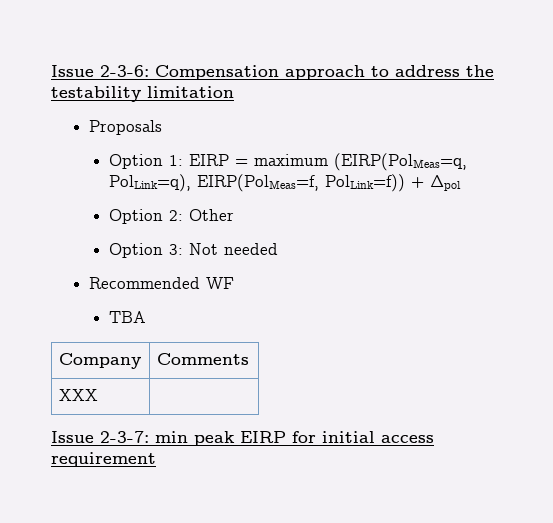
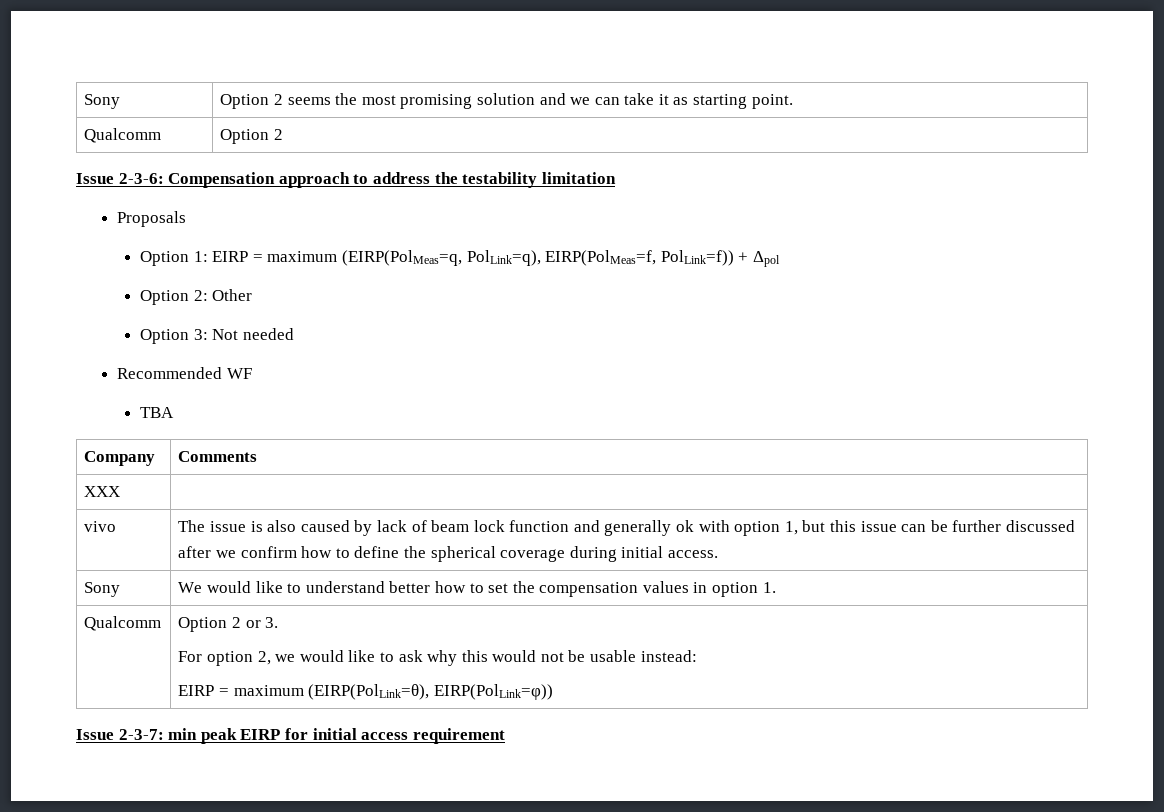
(51, 71) none -> [84,94,121,109] [220,93,793,109] [84,128,162,143] [220,129,283,144] Sony | Option 2 seems the most promising solution and we can take it as starting point. // Qualcomm | Option 2 //
(98, 395) none -> [84,521,117,532] [178,520,1075,536] [178,546,718,562] [84,582,121,597] [178,581,776,597] [84,616,162,631] [178,617,279,632] [178,650,697,666] [178,684,553,700] // vivo | The issue is also caused by lack of beam lock function and generally ok with option 1, but this issue can be further discussed after we confirm how to define the spherical coverage during initial access. // Sony | We would like to understand better how to set the compensation values in option 1. // Qualcomm | Option 2 or 3. // For option 2, we would like to ask why this would not be usable instead: // EIRP = maximum (EIRP(PolLink=θ), EIRP(PolLink=φ))

